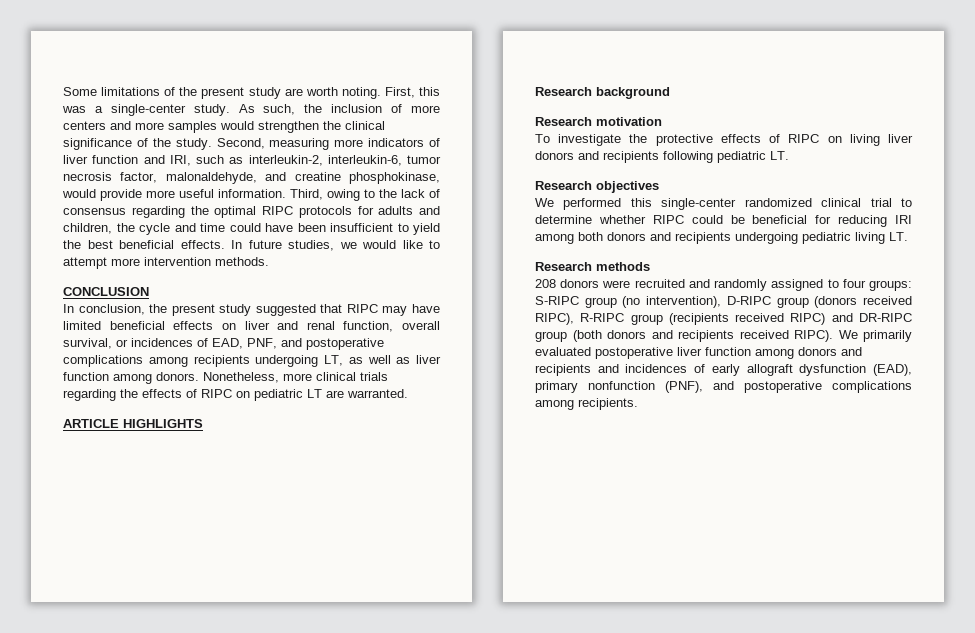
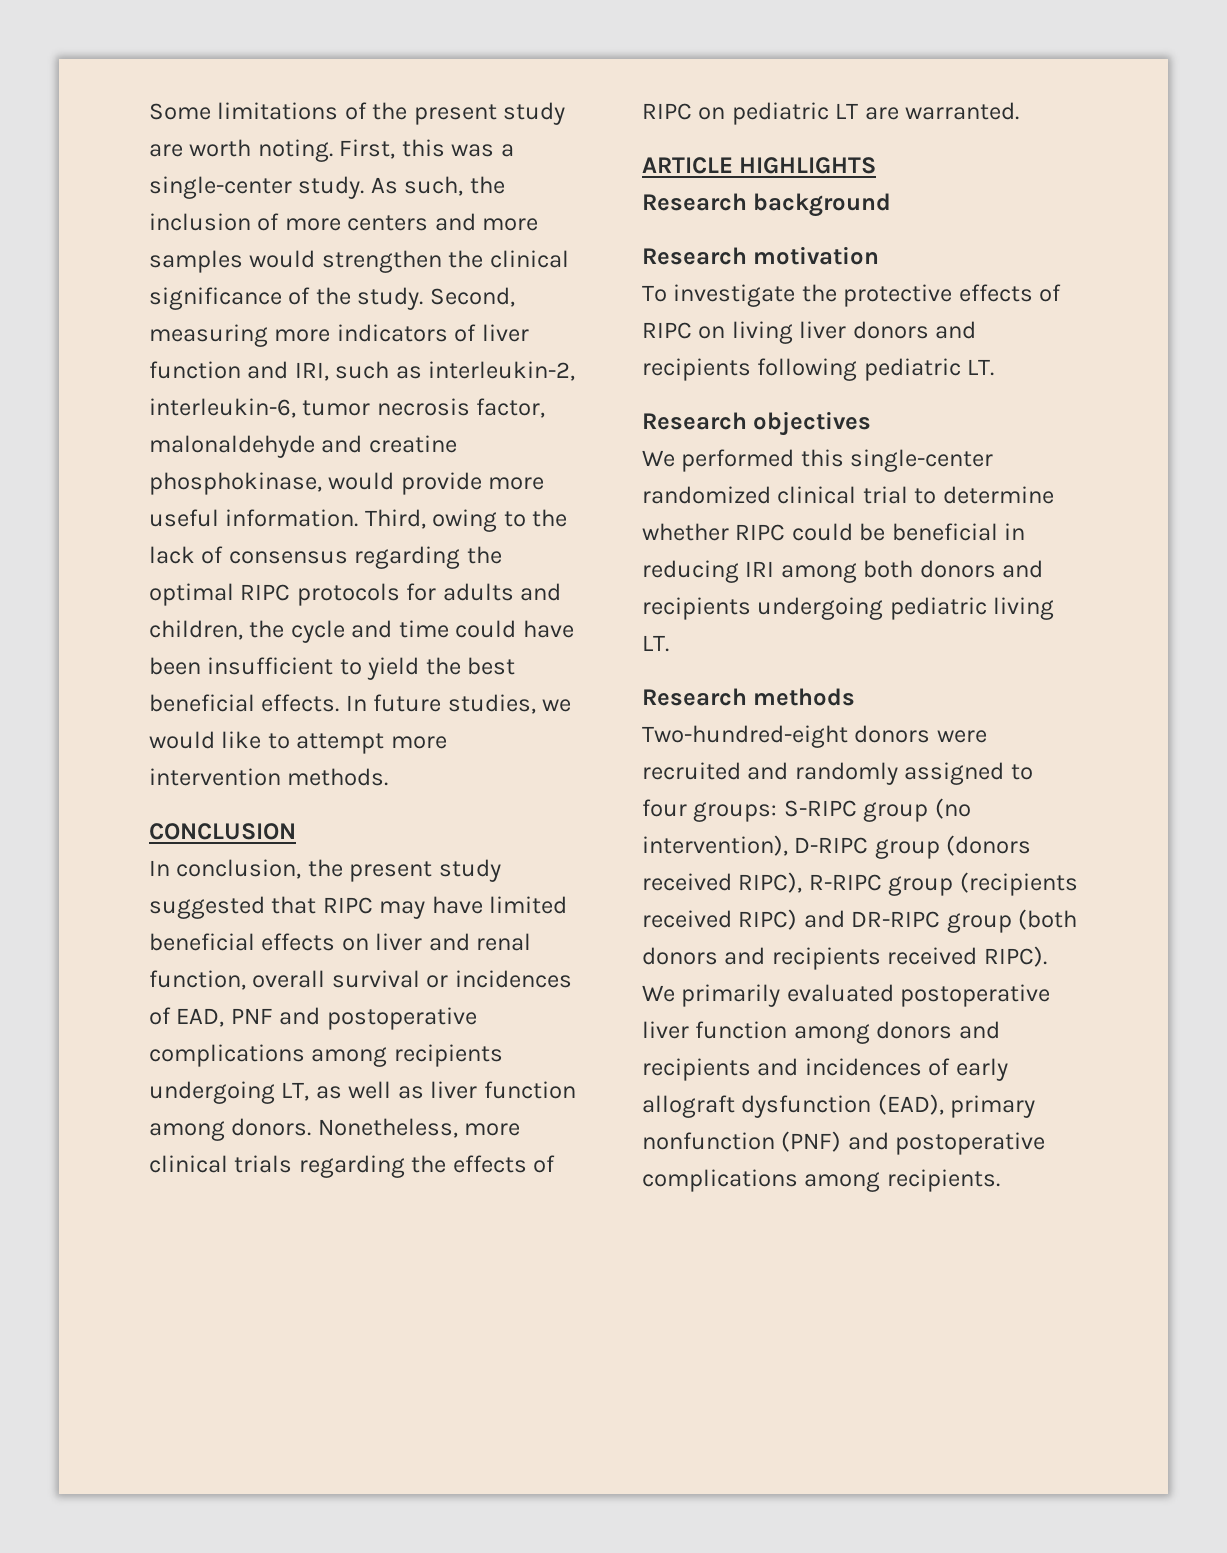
[165,172,257,184] malonaldehyde, -> [149,435,315,458] malonaldehyde
[63,338,112,349] survival, -> [331,970,420,988] survival
[247,338,277,349] PNF, -> [230,1008,273,1024] PNF
[815,215,832,224] for -> [1004,523,1026,540] in
[535,279,556,288] 208 -> [642,725,848,748] Two-hundred-eight
[665,381,703,393] (PNF), -> [781,1131,842,1152] (PNF)

